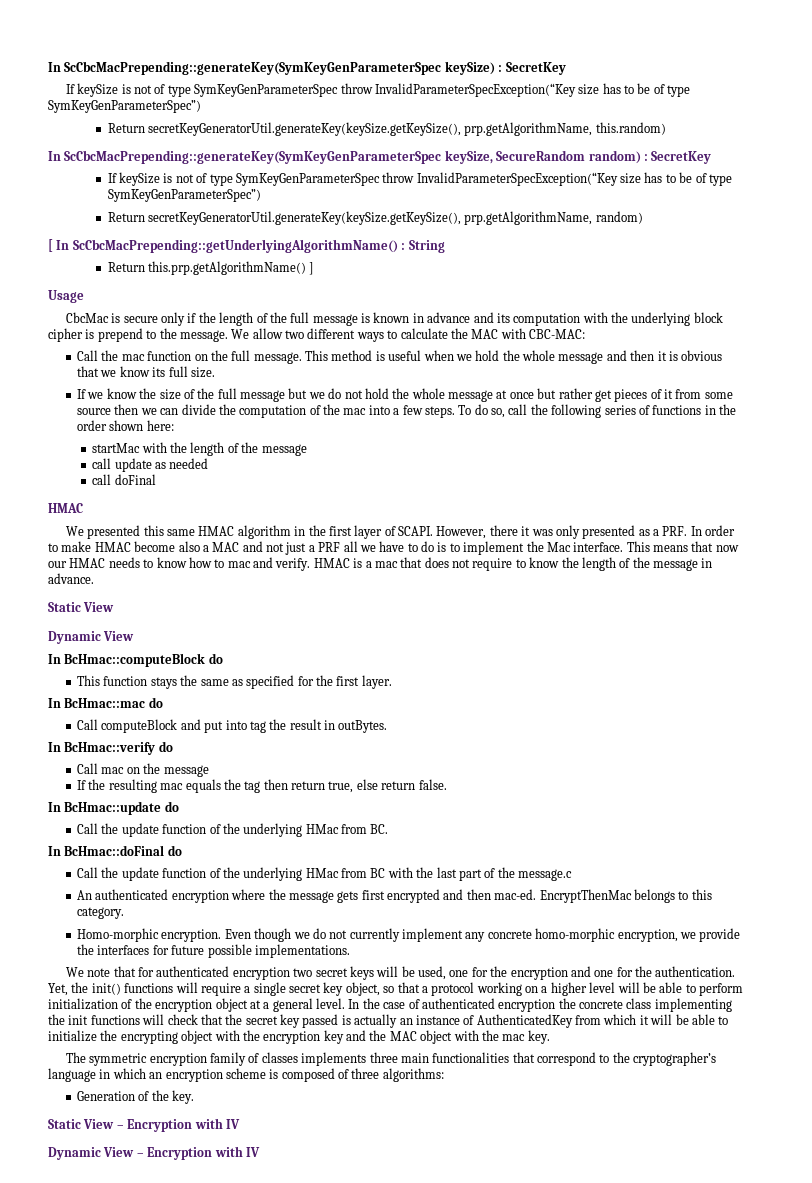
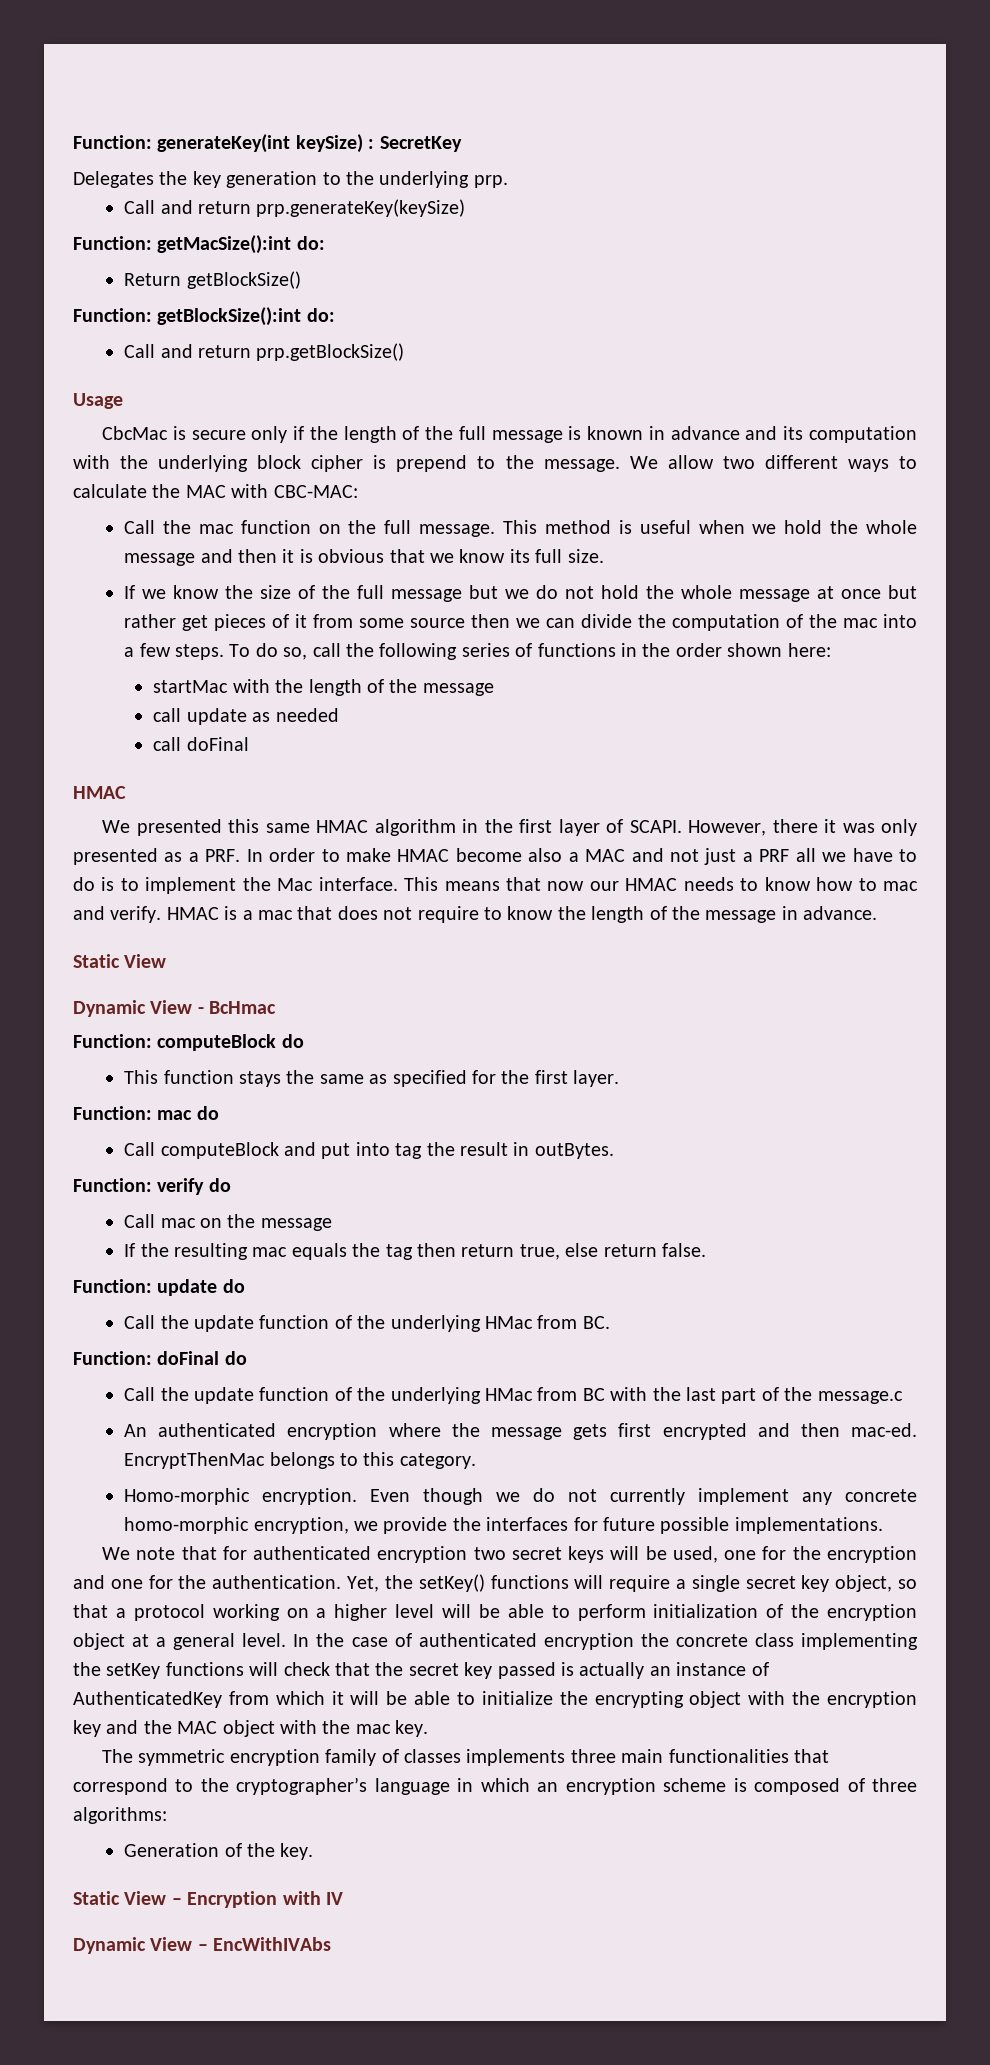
[48,61,442,75] In ScCbcMacPrepending::generateKey(SymKeyGenParameterSpec -> [73,134,291,153] Function: generateKey(int
[65,83,691,97] [48,100,201,113] [107,122,666,136] [48,150,712,164] [107,172,732,186] [107,189,261,202] [107,211,643,225] [48,239,445,253] [107,261,315,275] If keySize is not of type SymKeyGenParameterSpec throw InvalidParameterSpecException(“Key size has to be of type SymKeyGenParameterSpec”) // Return secretKeyGeneratorUtil.generateKey(keySize.getKeySize(), prp.getAlgorithmName, this.random) // In ScCbcMacPrepending::generateKey(SymKeyGenParameterSpec keySize, SecureRandom random) : SecretKey // If keySize is not of type SymKeyGenParameterSpec throw InvalidParameterSpecException(“Key size has to be of type SymKeyGenParameterSpec”) // Return secretKeyGeneratorUtil.generateKey(keySize.getKeySize(), prp.getAlgorithmName, random) // [ In ScCbcMacPrepending::getUnderlyingAlgorithmName() : String // Return this.prp.getAlgorithmName() ] -> [73,171,508,188] [124,199,466,217] [73,235,325,254] [124,271,301,289] [73,307,335,326] [124,343,405,361] Delegates the key generation to the underlying prp. // Call and return prp.generateKey(keySize) // Function: getMacSize():int do: // Return getBlockSize() // Function: getBlockSize():int do: // Call and return prp.getBlockSize()
[48,653,206,667] // In BcHmac::computeBlock -> [197,1001,277,1014] [73,1034,277,1051] - BcHmac // Function: computeBlock
[48,698,146,708] In BcHmac::mac -> [73,1106,193,1120] Function: mac
[48,742,156,755] In BcHmac::verify -> [73,1178,205,1195] Function: verify
[48,801,162,815] In BcHmac::update -> [73,1279,218,1296] Function: update
[48,845,165,856] In BcHmac::doFinal -> [73,1351,220,1365] Function: doFinal
[91,983,121,995] init() -> [418,1574,485,1592] setKey()
[68,1015,89,1025] init -> [106,1663,161,1679] setKey
[147,1146,260,1160] Encryption with IV -> [213,1937,332,1951] EncWithIVAbs

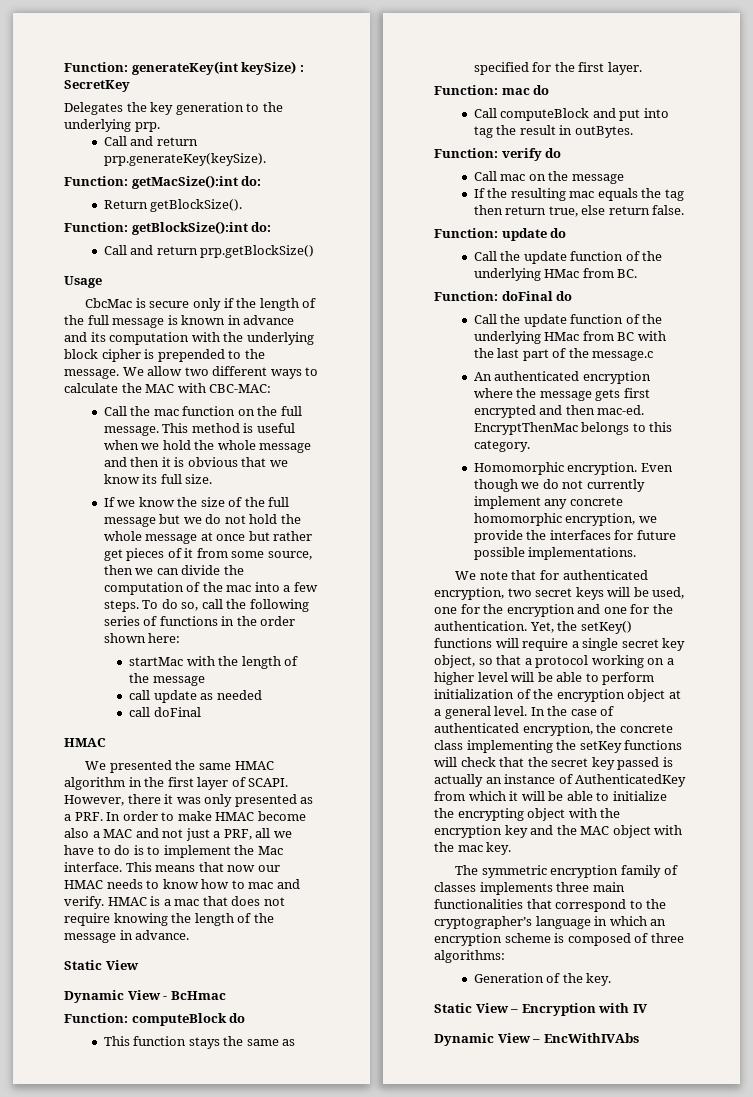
[256,199,466,217] prp.generateKey(keySize) -> [103,153,266,166] prp.generateKey(keySize).
[186,271,301,289] getBlockSize() -> [150,199,243,212] getBlockSize().
[396,455,468,472] prepend -> [157,349,225,362] prepended
[410,618,466,628] source -> [267,551,312,560] source,
[228,819,260,833] this -> [175,760,196,770] the
[759,849,790,862] PRF -> [223,829,252,840] PRF,
[483,906,554,920] to know -> [113,913,168,926] knowing
[124,1488,251,1505] Homo-morphic -> [473,462,564,475] Homomorphic
[124,1517,250,1534] homo-morphic -> [473,513,562,526] homomorphic
[377,1546,468,1563] encryption -> [434,587,504,600] encryption,
[543,1633,634,1650] encryption -> [522,723,593,736] encryption,

